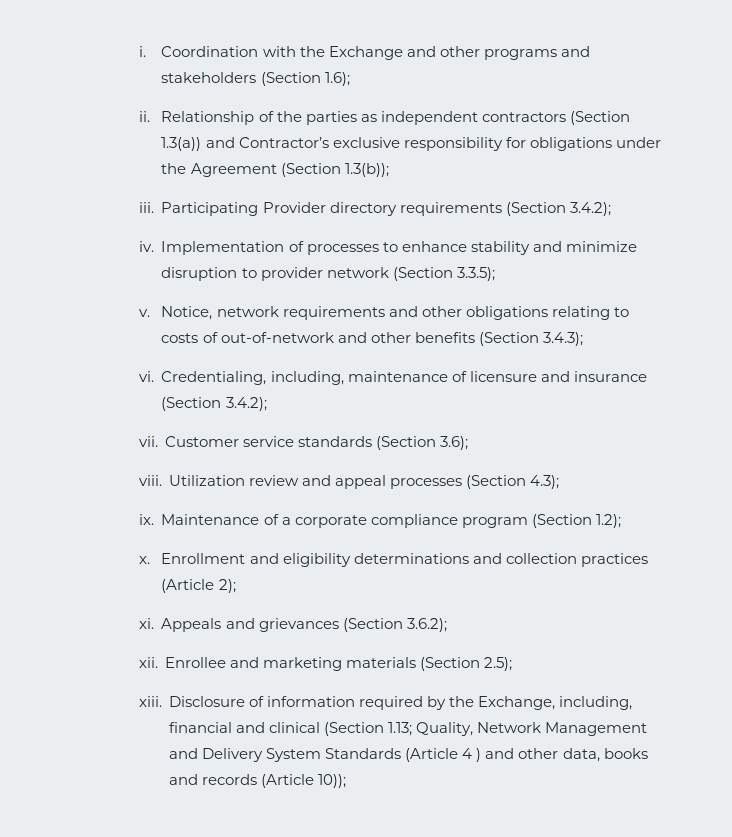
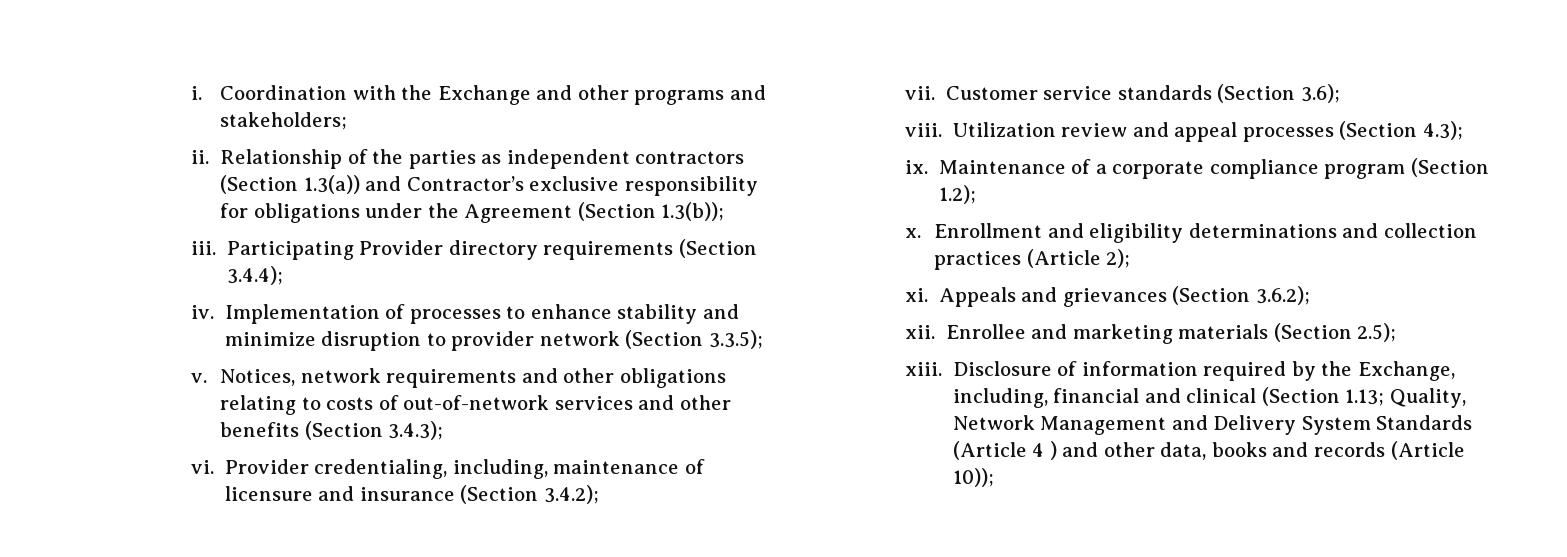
[161,72,350,86] stakeholders (Section 1.6); -> [219,112,347,130] stakeholders;
[569,202,611,216] 3.4.2); -> [226,266,283,285] 3.4.4);
[161,306,213,320] Notice, -> [219,369,295,386] Notices,
(334, 337) none -> [554,396,633,410] services
[161,371,267,385] Credentialing, -> [224,459,448,479] Provider credentialing,

